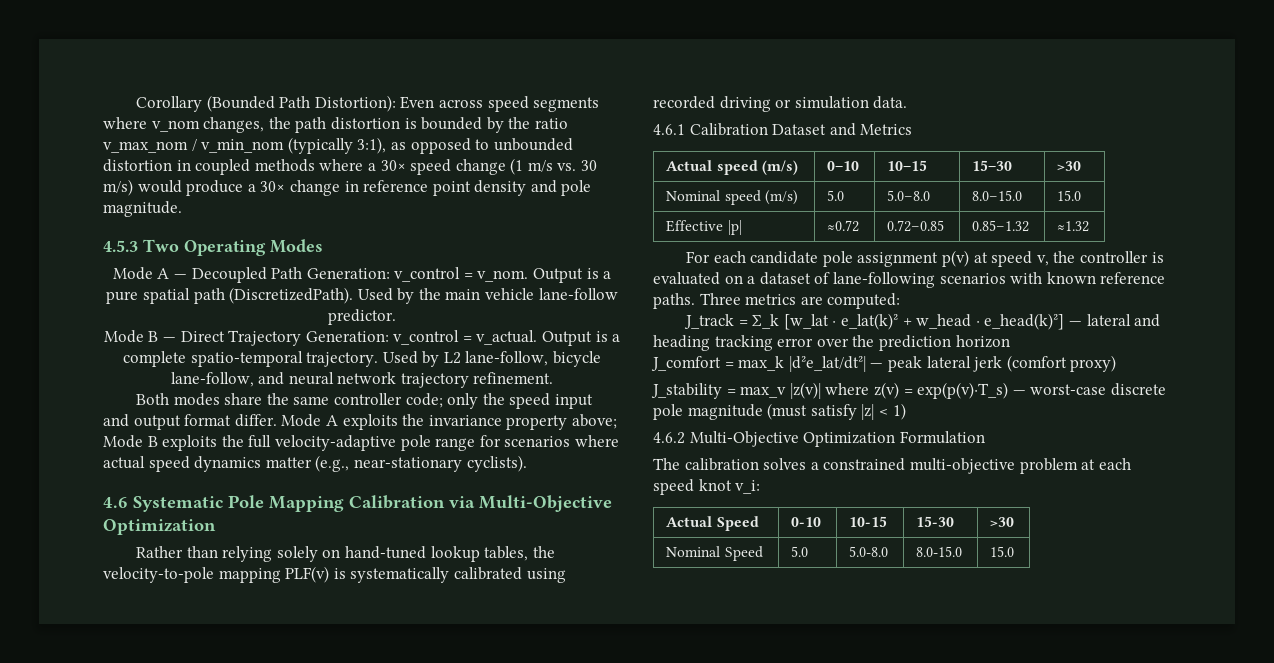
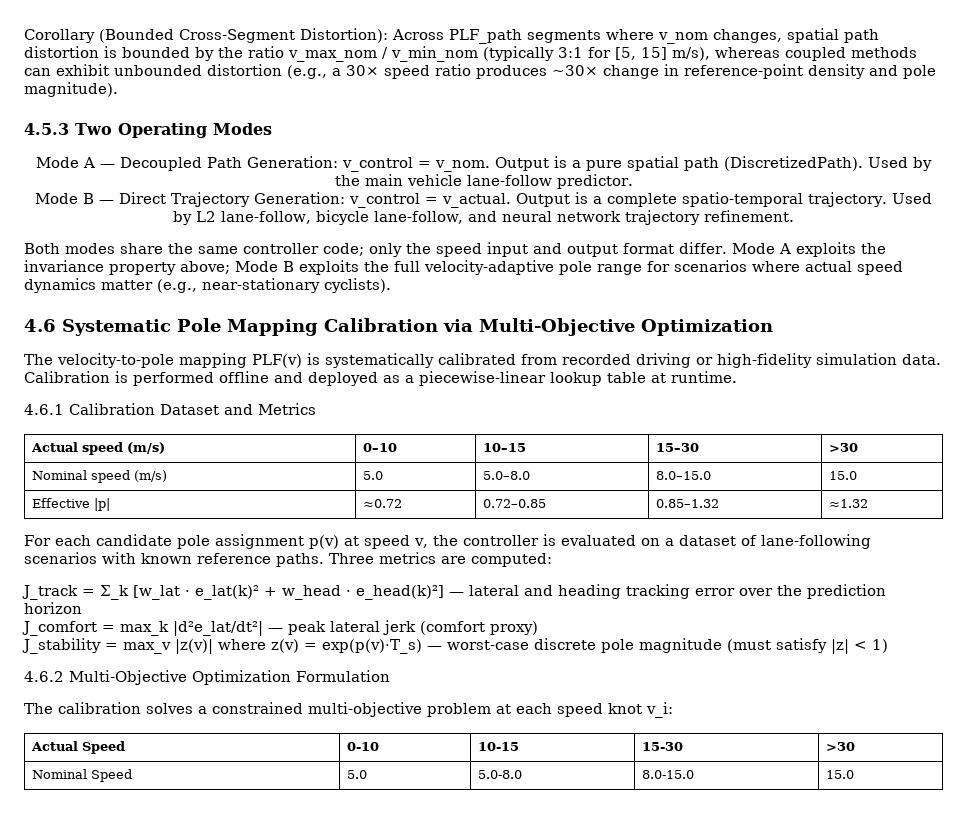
[279,95,529,112] Path Distortion): Even across speed -> [179,28,522,44] Cross-Segment Distortion): Across PLF_path
[268,117,291,129] the -> [787,28,839,43] spatial
[357,137,573,154] [103,158,598,175] [103,179,471,196] 3:1), as opposed to unbounded distortion in coupled methods where a 30× speed change (1 m/s vs. 30 m/s) would produce a 30× change in reference point -> [558,47,917,61] [24,64,803,79] 3:1 for [5, 15] m/s), whereas coupled methods can exhibit unbounded distortion (e.g., a 30× speed ratio produces ~30× change in reference-point
[103,201,182,217] magnitude. -> [24,82,118,97] magnitude).
[136,546,555,562] Rather than relying solely on hand-tuned lookup tables, the -> [24,354,53,365] The
[526,568,566,583] using -> [521,354,557,365] from
(792, 103) none -> [717,353,812,368] high-fidelity
(908, 102) none -> [24,371,737,386] Calibration is performed offline and deployed as a piecewise-linear lookup table at runtime.

